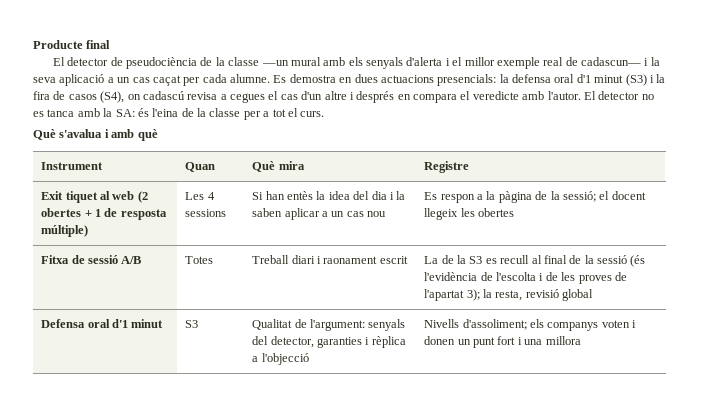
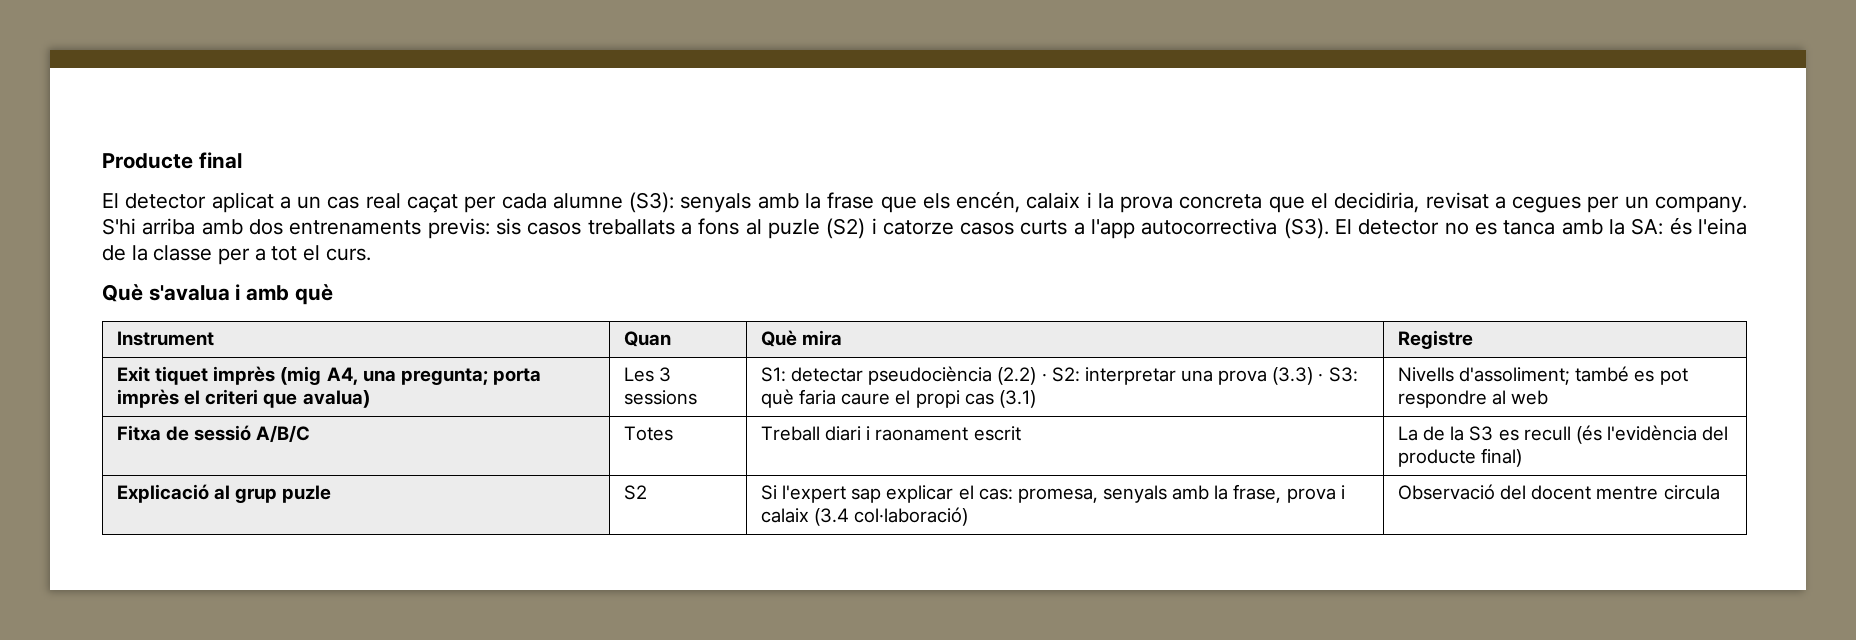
[110,57,660,69] [33,74,150,86] de pseudociència de la classe —un mural amb els senyals d'alerta i el millor exemple real de cadascun— i la seva aplicació a un cas -> [211,192,401,213] aplicat a un cas real
[230,74,666,86] [33,91,581,103] alumne. Es demostra en dues actuacions presencials: la defensa oral d'1 minut (S3) i la fira de casos (S4), on cadascú revisa a cegues el cas d'un altre i després en compara el veredicte amb l'autor. -> [552,191,1747,213] [102,218,1329,239] alumne (S3): senyals amb la frase que els encén, calaix i la prova concreta que el decidiria, revisat a cegues per un company. S'hi arriba amb dos entrenaments previs: sis casos treballats a fons al puzle (S2) i catorze casos curts a l'app autocorrectiva (S3).
[100,191,148,203] [41,208,167,220] [41,225,89,237] [185,192,215,200] [185,209,227,217] [252,191,406,200] [252,208,387,220] [424,191,646,203] [424,208,515,220] al web (2 obertes + 1 de resposta múltiple) | Les 4 sessions | Si han entès la idea del dia i la saben aplicar a un cas nou | Es respon a la pàgina de la sessió; el docent llegeix les obertes -> [213,366,541,385] [117,389,370,408] [624,367,672,382] [624,390,698,405] [761,366,1358,385] [761,389,1036,408] [1398,366,1688,385] [1398,390,1549,408] imprès (mig A4, una pregunta; porta imprès el criteri que avalua) | Les 3 sessions | S1: detectar pseudociència (2.2) · S2: interpretar una prova (3.3) · S3: què faria caure el propi cas (3.1) | Nivells d'assoliment; també es pot respondre al web
[121,256,142,264] A/B -> [256,425,311,443] A/B/C
[531,255,646,267] [424,272,627,284] [424,289,594,301] [41,319,164,328] [185,320,199,328] [252,319,406,331] [252,336,406,348] [252,353,309,365] [424,319,637,331] [424,336,581,348] al final de la sessió (és l'evidència de l'escolta i de les proves de l'apartat 3); la resta, revisió global // Defensa oral d'1 minut | S3 | Qualitat de l'argument: senyals del detector, garanties i rèplica a l'objecció | Nivells d'assoliment; els companys voten i donen un punt fort i una millora -> [1575,425,1729,444] [1398,448,1523,467] [117,484,332,503] [624,485,648,500] [761,484,1345,503] [761,507,969,526] [1398,484,1720,500] (és l'evidència del producte final) // Explicació al grup puzle | S2 | Si l'expert sap explicar el cas: promesa, senyals amb la frase, prova i calaix (3.4 col·laboració) | Observació del docent mentre circula

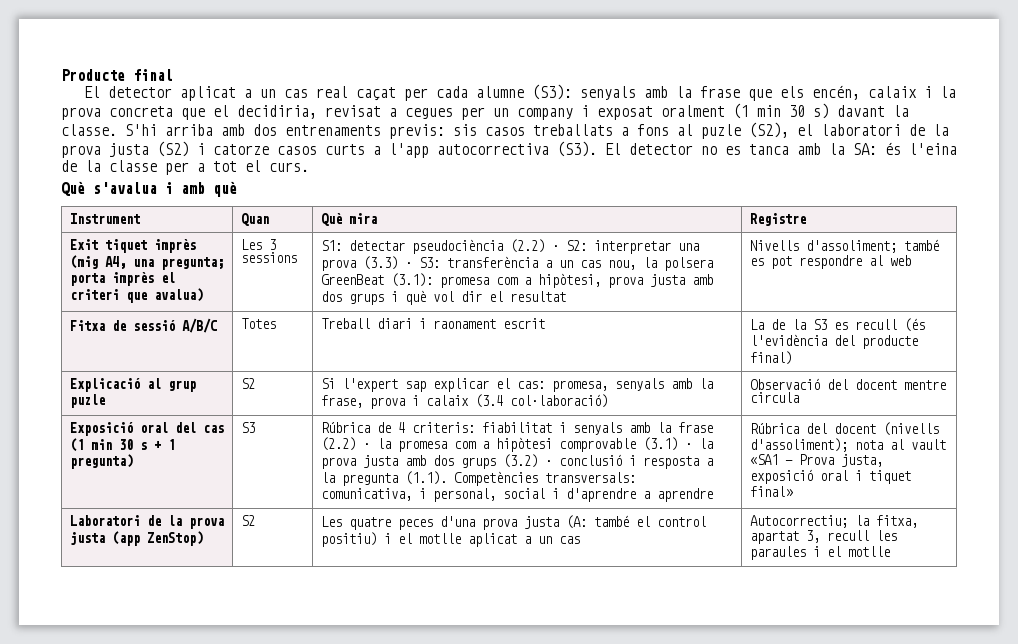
[1655,196,1747,213] company. -> [517,103,909,120] [61,124,117,136] company i exposat oralment (1 min 30 s) davant la classe.
(820, 229) none -> [749,122,949,138] [61,143,149,158] (S2), el laboratori de la prova justa
[761,389,1036,408] què faria caure el propi cas (3.1) -> [446,256,713,271] [320,273,713,288] [320,290,566,305] transferència a un cas nou, la polsera GreenBeat (3.1): promesa com a hipòtesi, prova justa amb dos grups i què vol dir el resultat
(1720, 492) none -> [69,422,224,436] [69,438,175,452] [69,454,133,469] [240,422,255,433] [320,422,713,435] [320,437,713,452] [320,454,713,469] [320,471,636,486] [320,488,713,502] [749,422,939,436] [749,438,946,452] [749,454,883,467] [749,469,911,484] [749,486,793,497] [69,515,224,529] [69,531,203,546] [240,515,255,526] [320,515,706,530] [320,532,580,547] [749,515,918,528] [749,530,897,544] [749,546,890,560] // Exposició oral del cas (1 min 30 s + 1 pregunta) | S3 | Rúbrica de 4 criteris: fiabilitat i senyals amb la frase (2.2) · la promesa com a hipòtesi comprovable (3.1) · la prova justa amb dos grups (3.2) · conclusió i resposta a la pregunta (1.1). Competències transversals: comunicativa, i personal, social i d'aprendre a aprendre | Rúbrica del docent (nivells d'assoliment); nota al vault «SA1 - Prova justa, exposició oral i tiquet final» // Laboratori de la prova justa (app ZenStop) | S2 | Les quatre peces d'una prova justa (A: també el control positiu) i el motlle aplicat a un cas | Autocorrectiu; la fitxa, apartat 3, recull les paraules i el motlle

